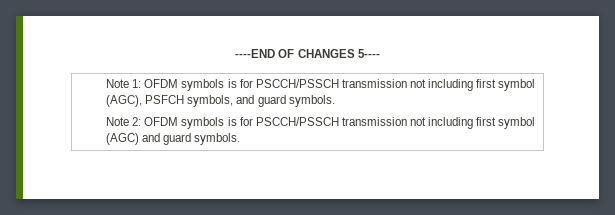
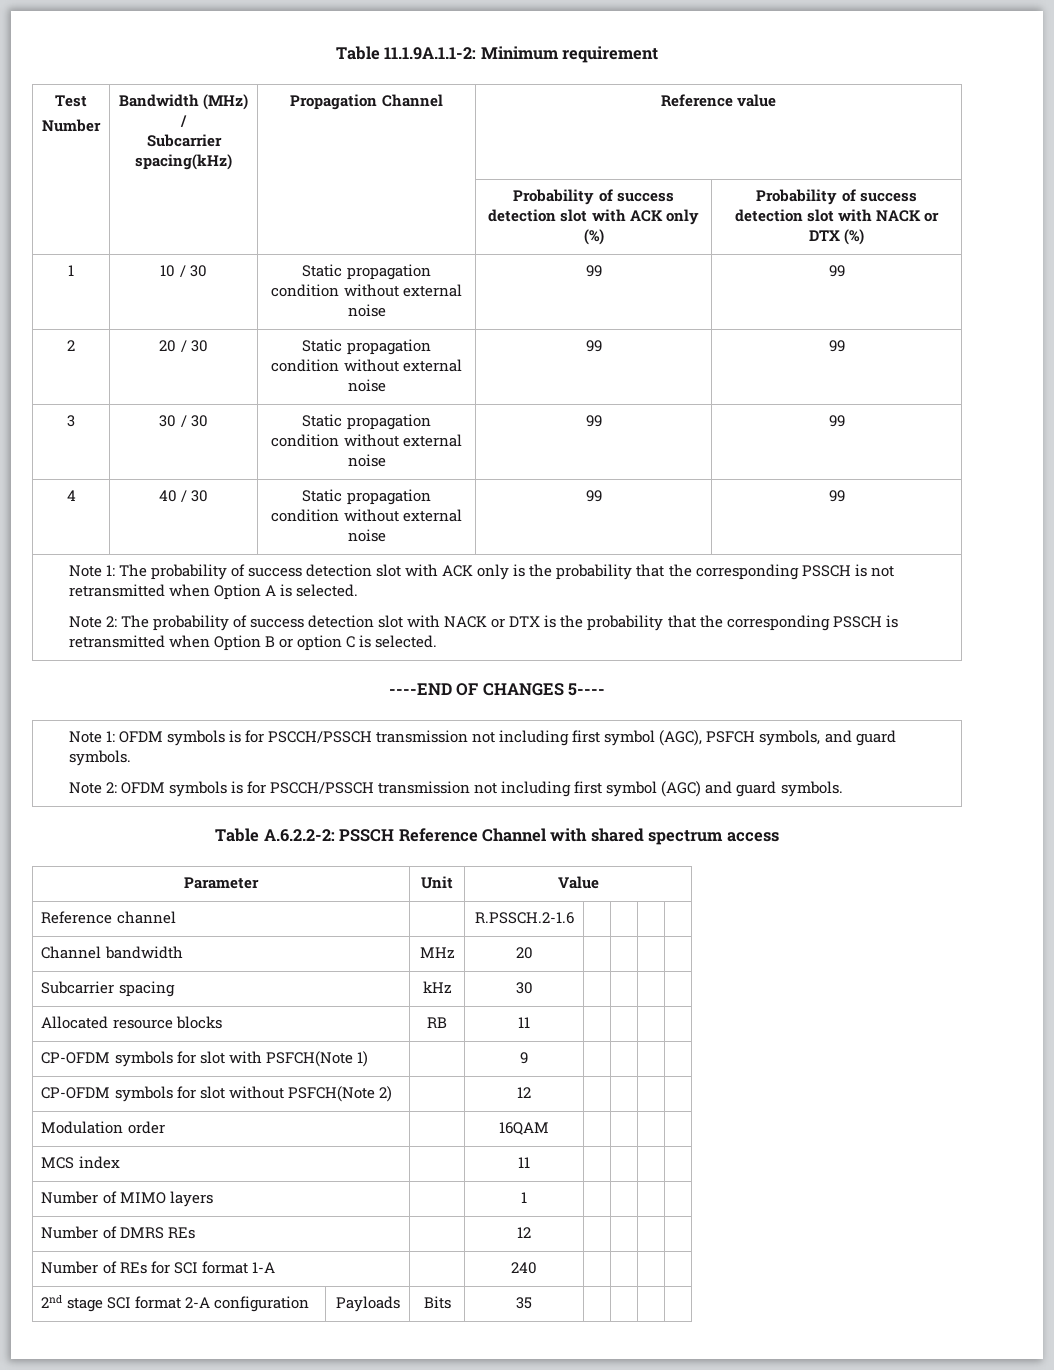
(235, 53) none -> [335,46,659,63] [55,95,87,107] [42,119,101,132] [118,94,249,110] [180,115,187,127] [146,134,222,147] [135,154,232,170] [290,94,443,110] [660,94,777,107] [513,189,674,205] [488,209,699,225] [583,229,604,245] [756,189,917,205] [734,209,940,222] [808,229,865,245] [68,265,74,276] [160,265,207,277] [302,264,431,280] [271,284,462,297] [347,304,386,317] [585,265,602,277] [828,265,845,277] [67,340,75,351] [159,340,208,352] [302,339,431,355] [271,359,462,372] [347,379,386,392] [585,340,602,352] [828,340,845,352] [67,415,75,427] [159,415,208,427] [302,414,431,430] [271,434,462,447] [347,454,386,467] [585,415,602,427] [828,415,845,427] [66,490,76,501] [158,490,209,502] [302,489,431,505] [271,509,462,522] [347,529,386,542] [585,490,602,502] [828,490,845,502] [68,564,894,580] [68,584,359,600] [68,615,898,631] [68,635,438,651] Table 11.1.9A.1.1-2: Minimum requirement // Test // Number | Bandwidth (MHz) / // Subcarrier spacing(kHz) | Propagation Channel | Reference value // | | | Probability of success detection slot with ACK only (%) | Probability of success detection slot with NACK or DTX (%) // 1 | 10 / 30 | Static propagation condition without external noise | 99 | 99 // 2 | 20 / 30 | Static propagation condition without external noise | 99 | 99 // 3 | 30 / 30 | Static propagation condition without external noise | 99 | 99 // 4 | 40 / 30 | Static propagation condition without external noise | 99 | 99 // Note 1: The probability of success detection slot with ACK only is the probability that the corresponding PSSCH is not retransmitted when Option A is selected. // Note 2: The probability of success detection slot with NACK or DTX is the probability that the corresponding PSSCH is retransmitted when Option B or option C is selected. //
(241, 139) none -> [215,828,779,845] [184,877,259,889] [421,876,453,889] [557,876,599,889] [41,911,176,924] [474,912,574,924] [41,946,183,959] [419,947,455,958] [515,947,533,959] [41,981,175,997] [422,981,452,993] [515,982,533,994] [41,1016,222,1029] [427,1017,447,1028] [518,1017,530,1028] [41,1051,368,1067] [520,1052,528,1064] [41,1086,392,1102] [517,1087,531,1098] [41,1121,165,1134] [499,1122,549,1135] [41,1156,120,1169] [518,1157,530,1168] [41,1191,213,1207] [521,1192,527,1203] [41,1226,195,1239] [517,1227,531,1238] [41,1261,275,1274] [511,1262,537,1274] [41,1295,309,1312] [335,1296,400,1312] [423,1296,451,1309] [516,1297,532,1309] // Table A.6.2.2-2: PSSCH Reference Channel with shared spectrum access // Parameter | Unit | Value // Reference channel | | R.PSSCH.2-1.6 | | | | // Channel bandwidth | MHz | 20 | | | | // Subcarrier spacing | kHz | 30 | | | | // Allocated resource blocks | RB | 11 | | | | // CP-OFDM symbols for slot with PSFCH(Note 1) | | 9 | | | | // CP-OFDM symbols for slot without PSFCH(Note 2) | | 12 | | | | // Modulation order | | 16QAM | | | | // MCS index | | 11 | | | | // Number of MIMO layers | | 1 | | | | // Number of DMRS REs | | 12 | | | | // Number of REs for SCI format 1-A | | 240 | | | | // 2nd stage SCI format 2-A configuration | Payloads | Bits | 35 | | | |

